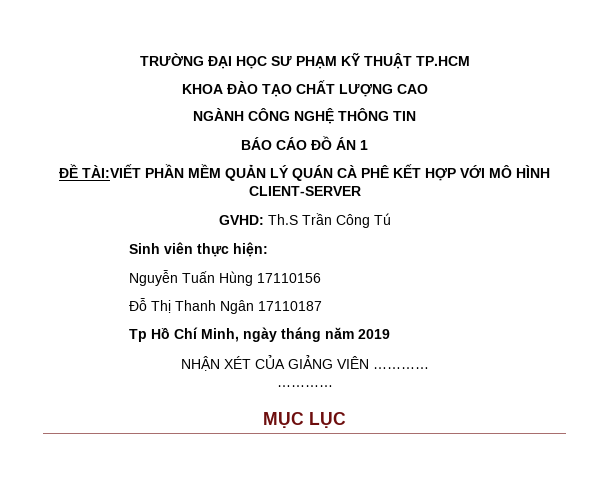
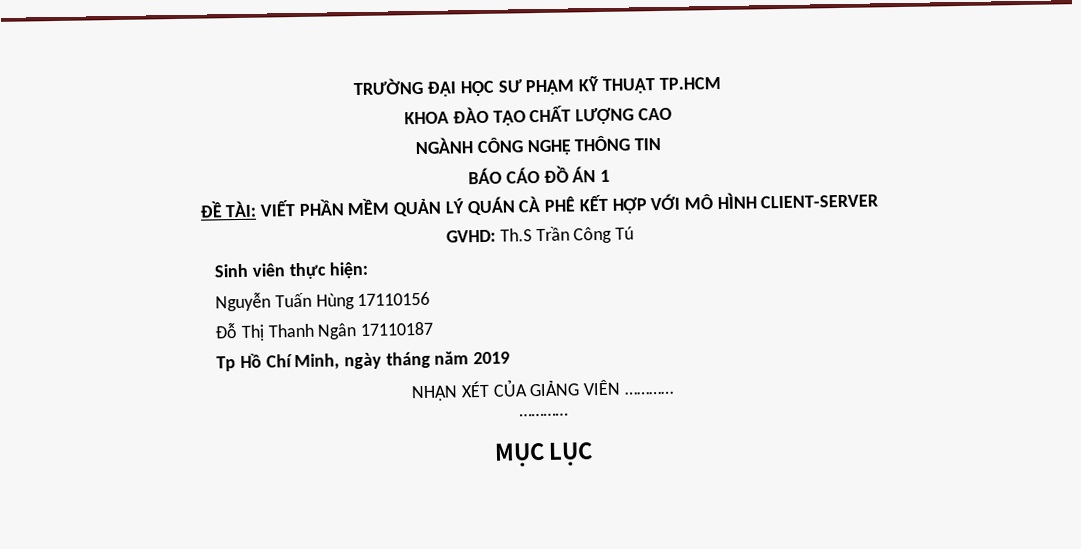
[82,164,141,178] TÀI:VIẾT -> [225,200,296,218] TÀI: VIẾT

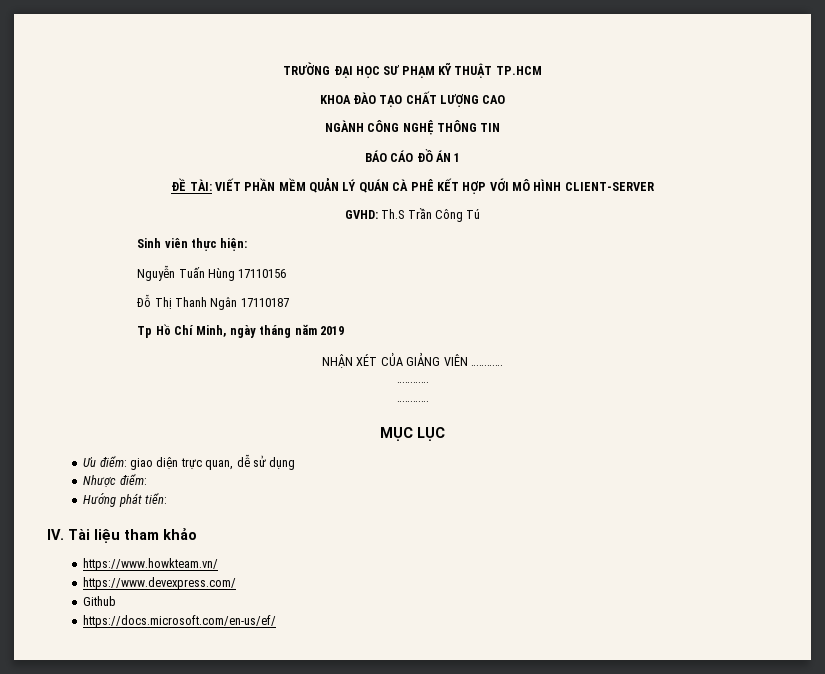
(568, 414) none -> [396,401,429,402] // …………
(594, 454) none -> [83,454,296,470] [83,473,147,487] [83,492,168,507] [47,528,197,543] [83,558,219,571] [83,577,237,590] [83,596,117,606] [83,615,277,628] // Ưu điểm: giao diện trực quan, dễ sử dụng // Nhược điểm: // Hướng phát tiển: // IV. Tài liệu tham khảo // https://www.howkteam.vn/ // https://www.devexpress.com/ // Github // https://docs.microsoft.com/en-us/ef/

